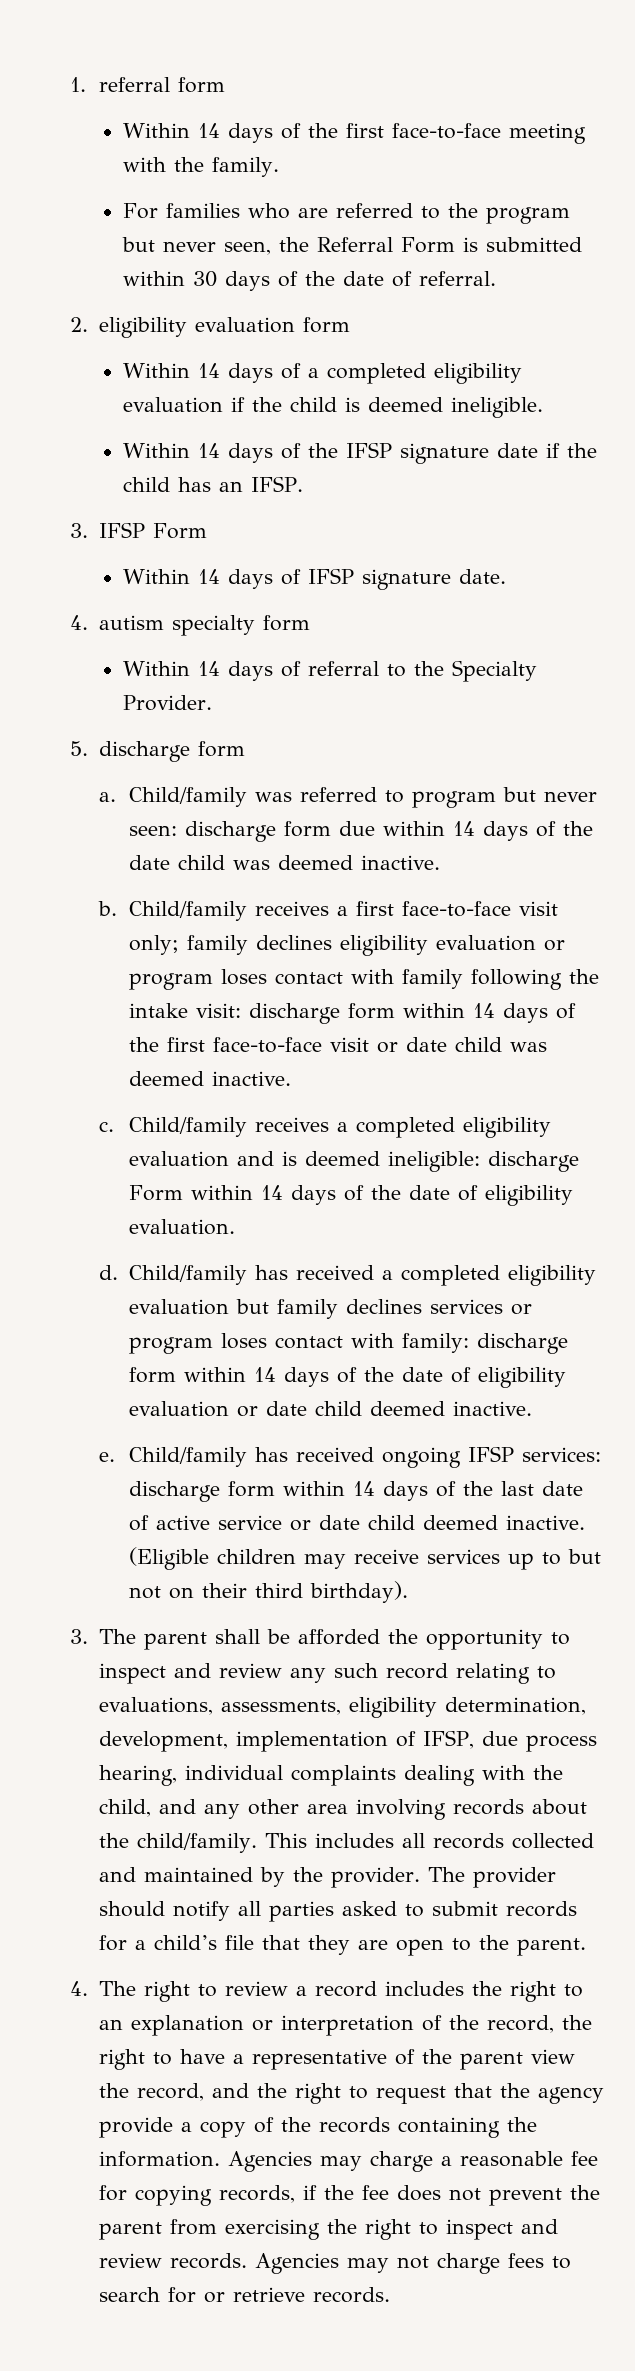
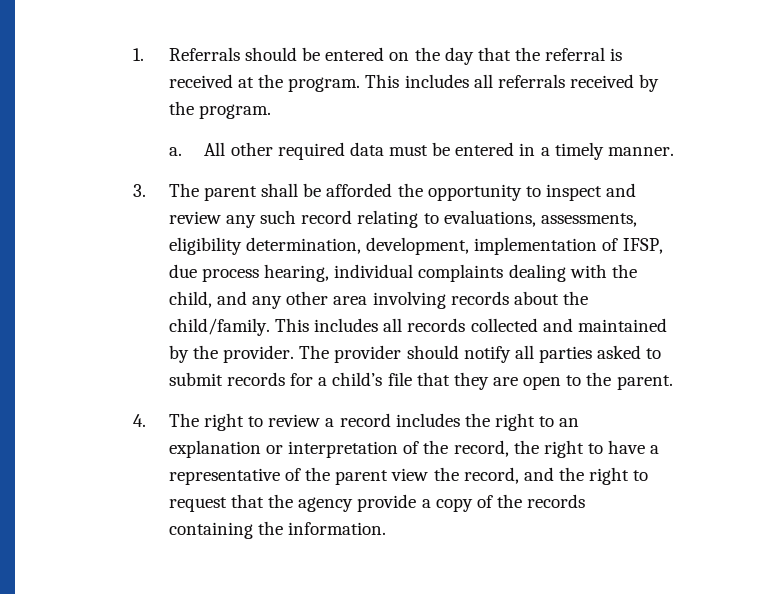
[99,77,226,93] [123,123,587,144] [123,157,280,177] [123,203,571,224] [122,237,583,255] [123,271,497,291] [70,317,351,338] [123,363,523,384] [123,397,544,418] [123,442,598,464] [123,476,304,492] [70,522,208,539] [123,568,507,590] [70,615,311,636] [123,660,538,682] [123,695,213,711] [70,741,246,762] [99,787,597,808] [128,821,593,842] [128,855,440,870] [98,901,558,921] [128,935,565,956] [128,969,599,990] [128,1003,576,1024] [128,1037,547,1053] [128,1071,291,1086] [99,1117,551,1138] [128,1151,579,1172] [128,1185,573,1206] [128,1219,235,1235] [99,1265,597,1286] [129,1299,533,1319] [129,1333,569,1354] [129,1367,567,1388] [129,1401,533,1417] [99,1446,601,1468] [128,1481,583,1502] [128,1515,585,1531] [128,1547,601,1570] [128,1581,408,1603] referral form // Within 14 days of the first face-to-face meeting with the family. // For families who are referred to the program but never seen, the Referral Form is submitted within 30 days of the date of referral. // 2. eligibility evaluation form // Within 14 days of a completed eligibility evaluation if the child is deemed ineligible. // Within 14 days of the IFSP signature date if the child has an IFSP. // 3. IFSP Form // Within 14 days of IFSP signature date. // 4. autism specialty form // Within 14 days of referral to the Specialty Provider. // 5. discharge form // a. Child/family was referred to program but never seen: discharge form due within 14 days of the date child was deemed inactive. // b. Child/family receives a first face-to-face visit only; family declines eligibility evaluation or program loses contact with family following the intake visit: discharge form within 14 days of the first face-to-face visit or date child was deemed inactive. // c. Child/family receives a completed eligibility evaluation and is deemed ineligible: discharge Form within 14 days of the date of eligibility evaluation. // d. Child/family has received a completed eligibility evaluation but family declines services or program loses contact with family: discharge form within 14 days of the date of eligibility evaluation or date child deemed inactive. // e. Child/family has received ongoing IFSP services: discharge form within 14 days of the last date of active service or date child deemed inactive. (Eligible children may receive services up to but not on their third birthday). -> [168,47,623,65] [168,74,660,92] [168,101,272,119] [168,142,674,160] Referrals should be entered on the day that the referral is received at the program. This includes all referrals received by the program. // a. All other required data must be entered in a timely manner.
[228,2151,599,2172] [99,2185,601,2206] [99,2219,559,2240] [99,2253,572,2274] [99,2287,391,2303] Agencies may charge a reasonable fee for copying records, if the fee does not prevent the parent from exercising the right to inspect and review records. Agencies may not charge fees to search for or retrieve records. -> (387, 528) none

